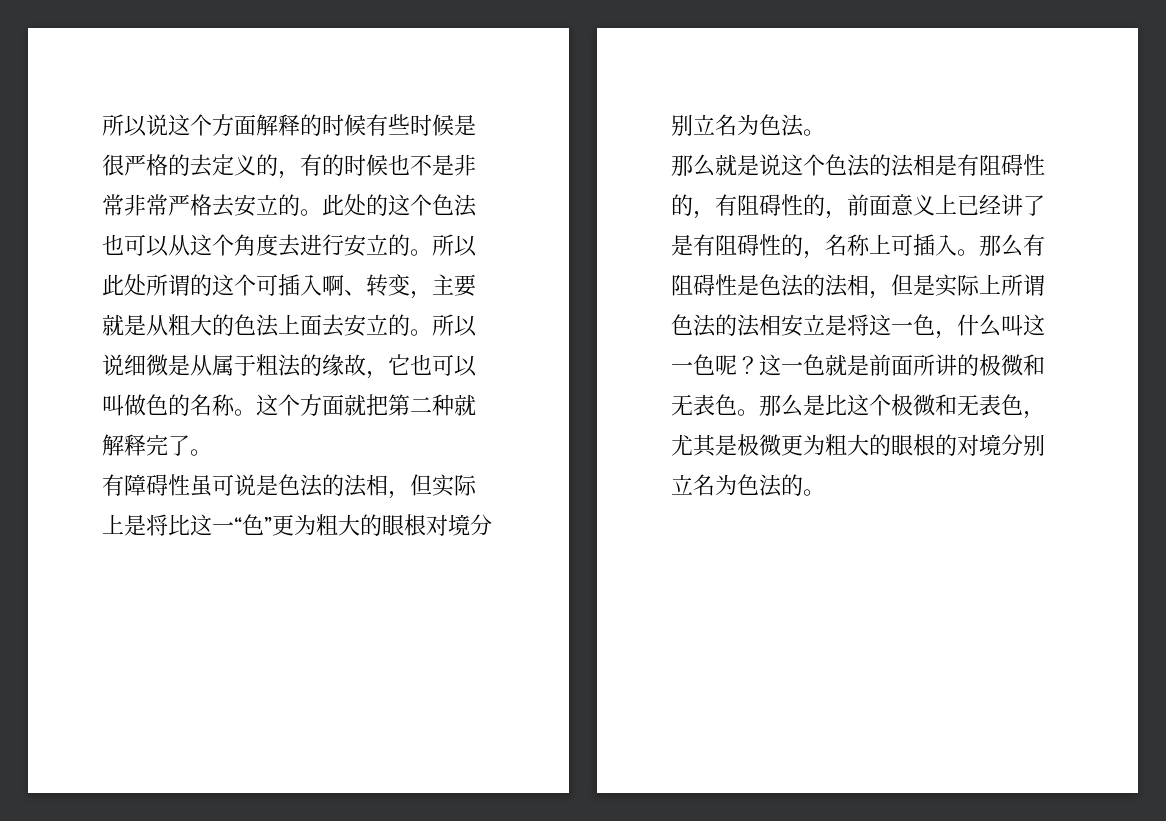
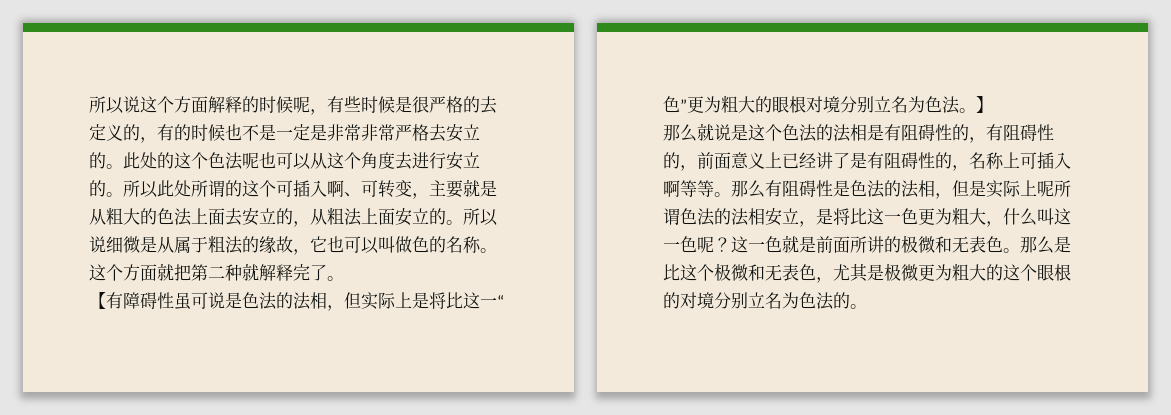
(366, 125) none -> [293,96,327,115] 呢，
(454, 165) none -> [276,124,327,141] 一定是
(477, 205) none -> [242,152,259,169] 呢
(366, 293) none -> [361,180,378,197] 可
(410, 325) none -> [293,207,446,227] ，从粗法上面安立的
(212, 452) none -> [89,292,106,309] 【
(825, 132) none -> [976,96,993,113] 】
[737,154,781,176] 是说 -> [714,124,748,141] 说是
(957, 245) none -> [663,180,714,197] 啊等等
(1001, 284) none -> [1037,180,1054,197] 呢
[825,314,935,336] 是将这一色 -> [799,207,986,227] ，是将比这一色更为粗大
(891, 445) none -> [1003,264,1037,281] 这个

